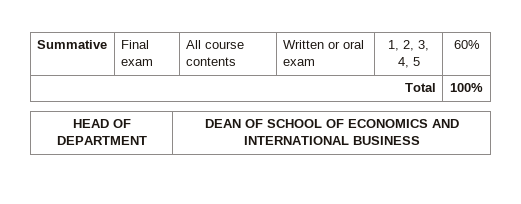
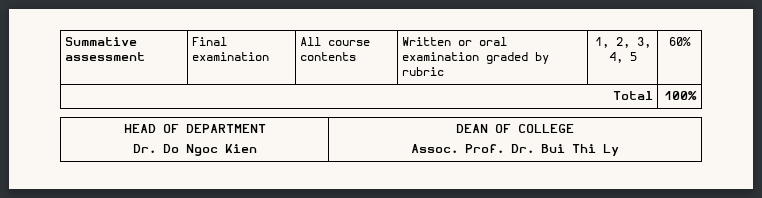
(107, 44) none -> [65,52,146,61] assessment
[120,59,153,66] exam -> [192,52,270,61] examination
[282,59,315,66] exam -> [402,52,550,64] [402,67,445,76] examination graded by rubric
[204,119,459,128] [243,136,420,145] | DEAN OF SCHOOL OF ECONOMICS AND INTERNATIONAL BUSINESS -> [132,144,257,156] [456,124,574,133] [411,144,619,156] // Dr. Do Ngoc Kien | DEAN OF COLLEGE // Assoc. Prof. Dr. Bui Thi Ly

